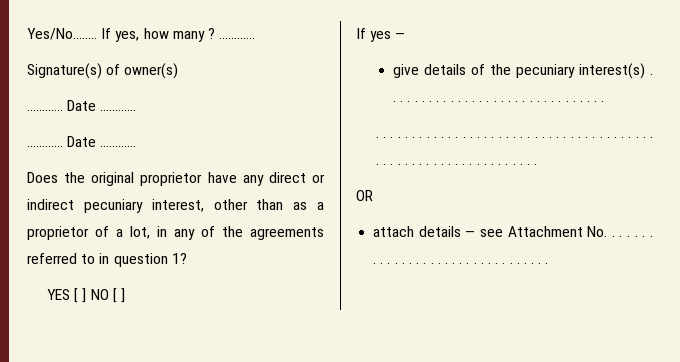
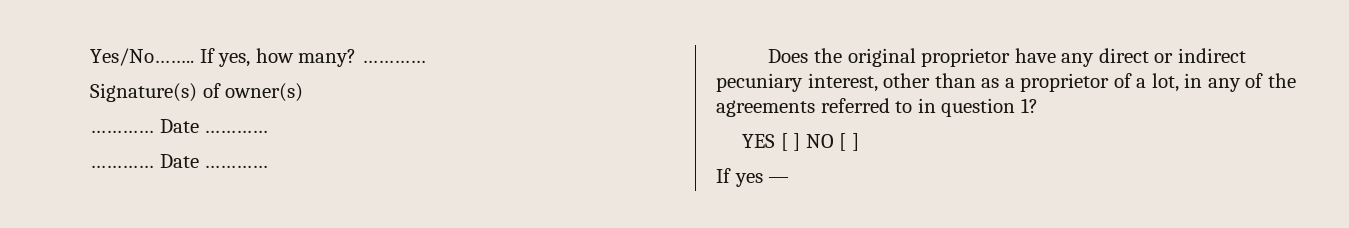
[172,28,215,42] many ? -> [298,49,357,67] many?
[393,63,653,79] [393,100,605,102] [376,136,653,138] [376,163,538,165] [356,190,373,201] [373,226,653,237] [373,262,549,264] // give details of the pecuniary interest(s) . . . . . . . . . . . . . . . . . . . . . . . . . . . . . . . // . . . . . . . . . . . . . . . . . . . . . . . . . . . . . . . . . . . . . . . . . . . . . . . . . . . . . . . . . . . . . . // OR // attach details — see Attachment No. . . . . . . . . . . . . . . . . . . . . . . . . . . . . . . . -> (790, 180) none

